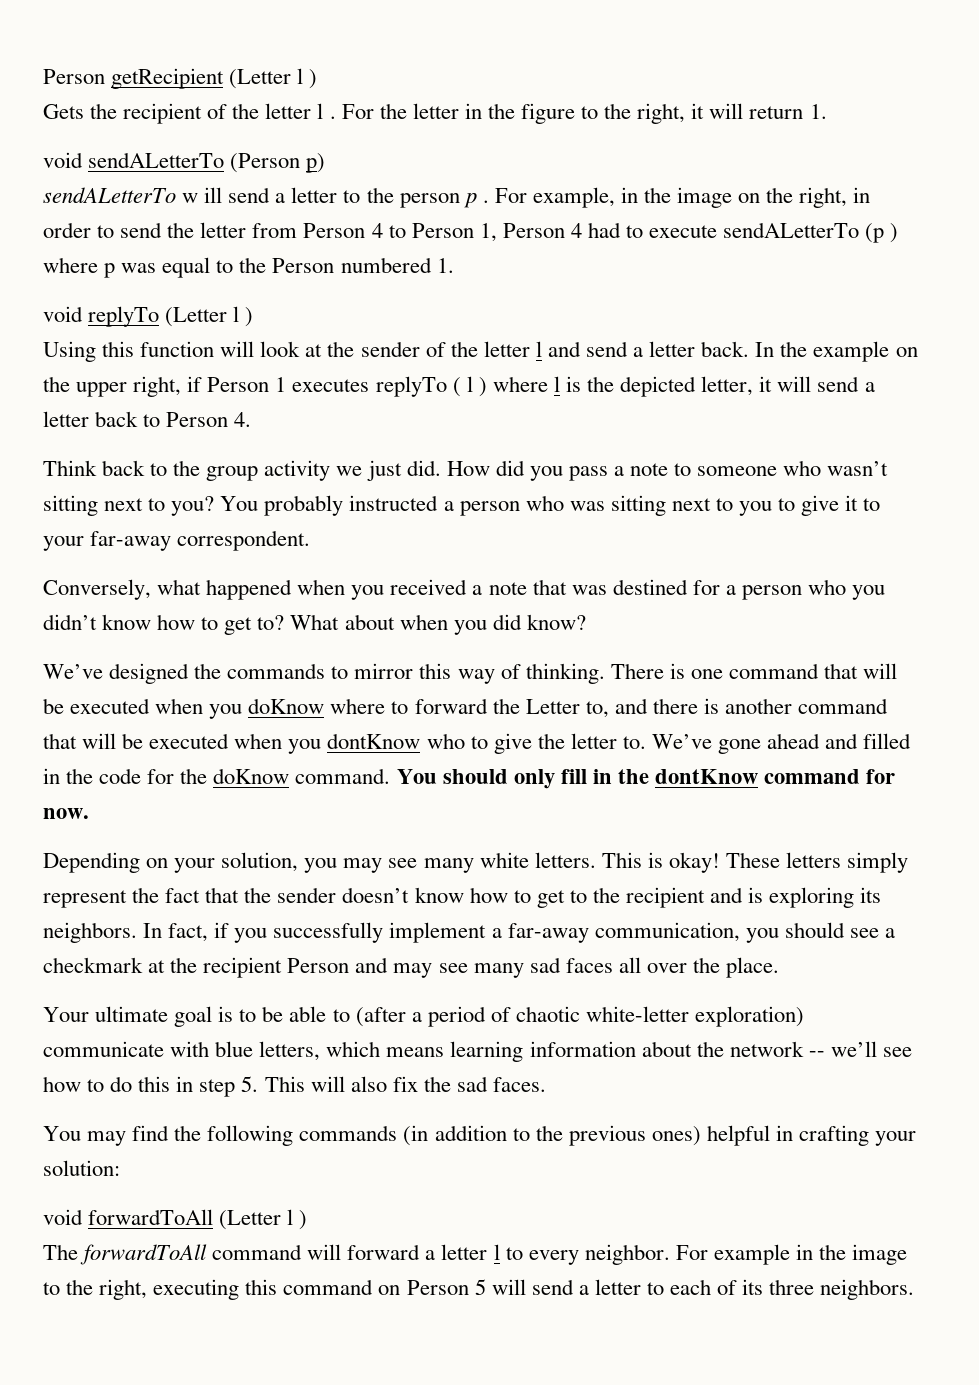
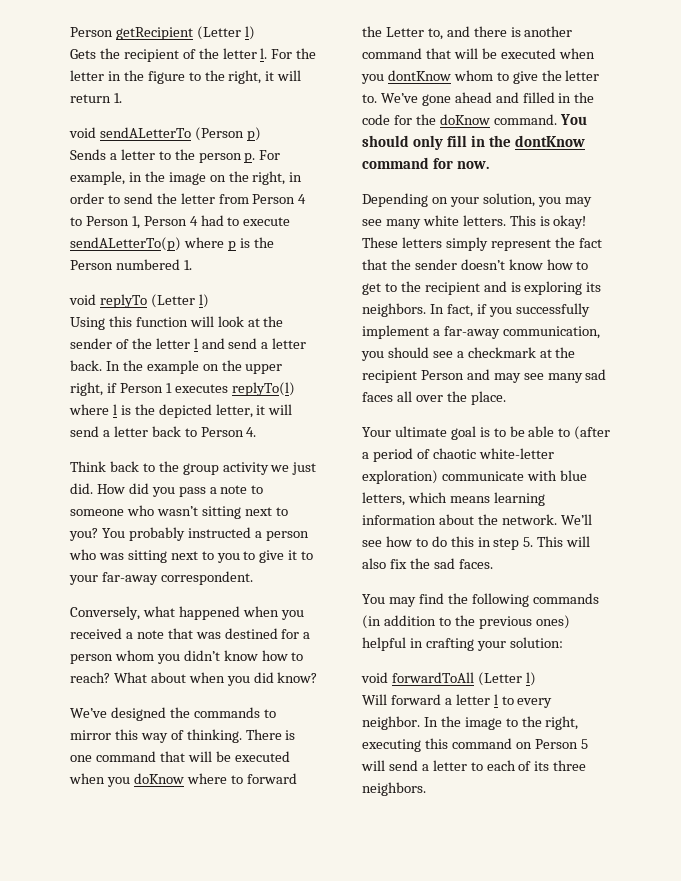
[297,68,318,89] l ) -> [244,26,255,40] l)
[317,103,336,119] l . -> [260,48,268,59] l.
[43,187,271,203] sendALetterTo w ill send -> [70,149,106,160] Sends
[463,193,489,208] p . -> [244,153,256,163] p.
[723,222,899,243] [43,257,234,278] sendALetterTo (p ) where p was equal to -> [70,237,250,251] sendALetterTo(p) where p is
[233,306,254,327] l ) -> [198,294,209,308] l)
[375,376,487,397] replyTo ( l ) -> [231,382,295,396] replyTo(l)
[808,579,847,595] who -> [114,650,154,661] whom
[224,615,285,635] get to? -> [70,672,110,683] reach?
[426,733,465,749] who -> [453,70,493,81] whom
[729,1041,877,1057] network -- we’ll -> [501,514,592,525] network. We’ll
[287,1209,308,1230] [43,1244,342,1265] l ) // The forwardToAll command will -> [525,672,536,686] [362,694,387,705] l) // Will
[675,1244,813,1265] For example in -> [423,717,438,727] In

